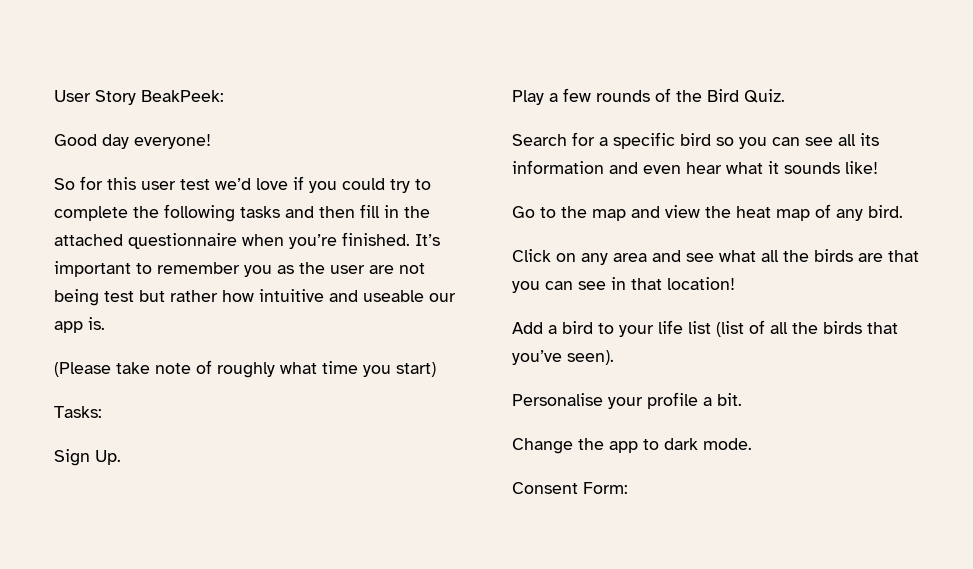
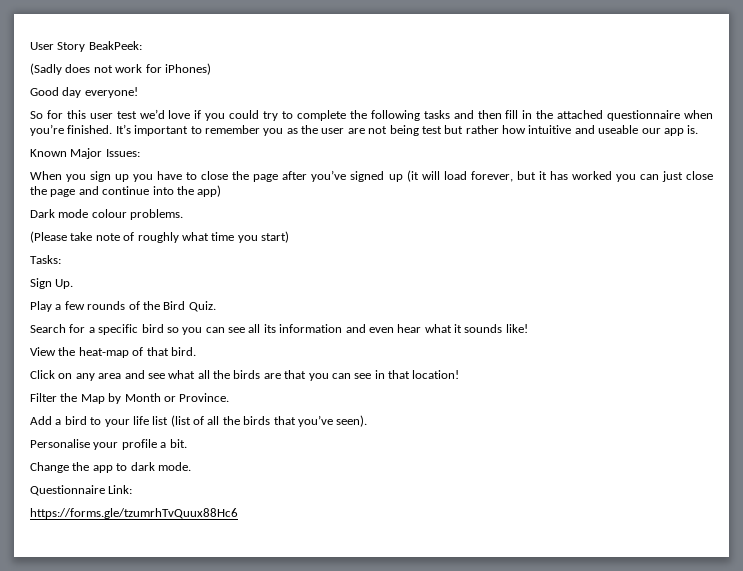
(224, 96) none -> [30,63,211,75] // (Sadly does not work for iPhones)
(105, 323) none -> [30,148,140,159] [30,170,713,182] [30,185,222,197] [30,209,184,220] // Known Major Issues: // When you sign up you have to close the page after you’ve signed up (it will load forever, but it has worked you can just close the page and continue into the app) // Dark mode colour problems.
[512,204,863,221] Go to the map and view the heat map of any -> [30,347,169,358] View the heat-map of that
(735, 283) none -> [30,393,230,404] // Filter the Map by Month or Province.
[512,482,628,494] Consent Form: -> [30,485,133,496] [30,508,238,519] Questionnaire Link: // https://forms.gle/tzumrhTvQuux88Hc6

